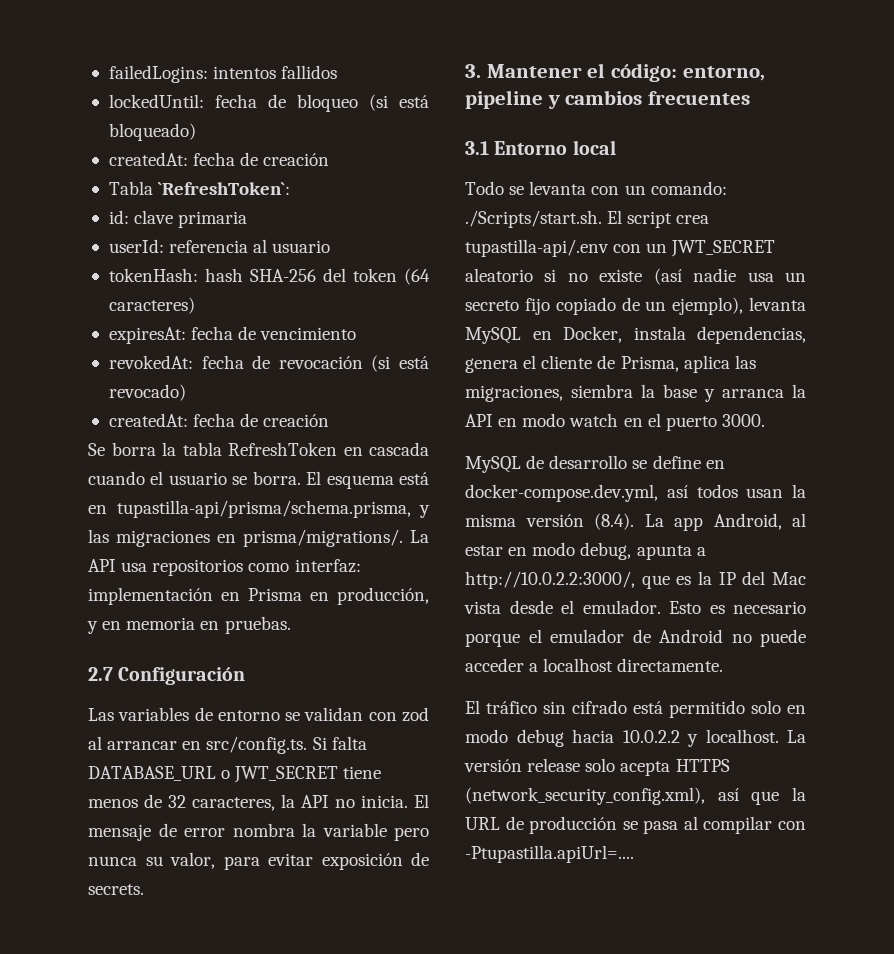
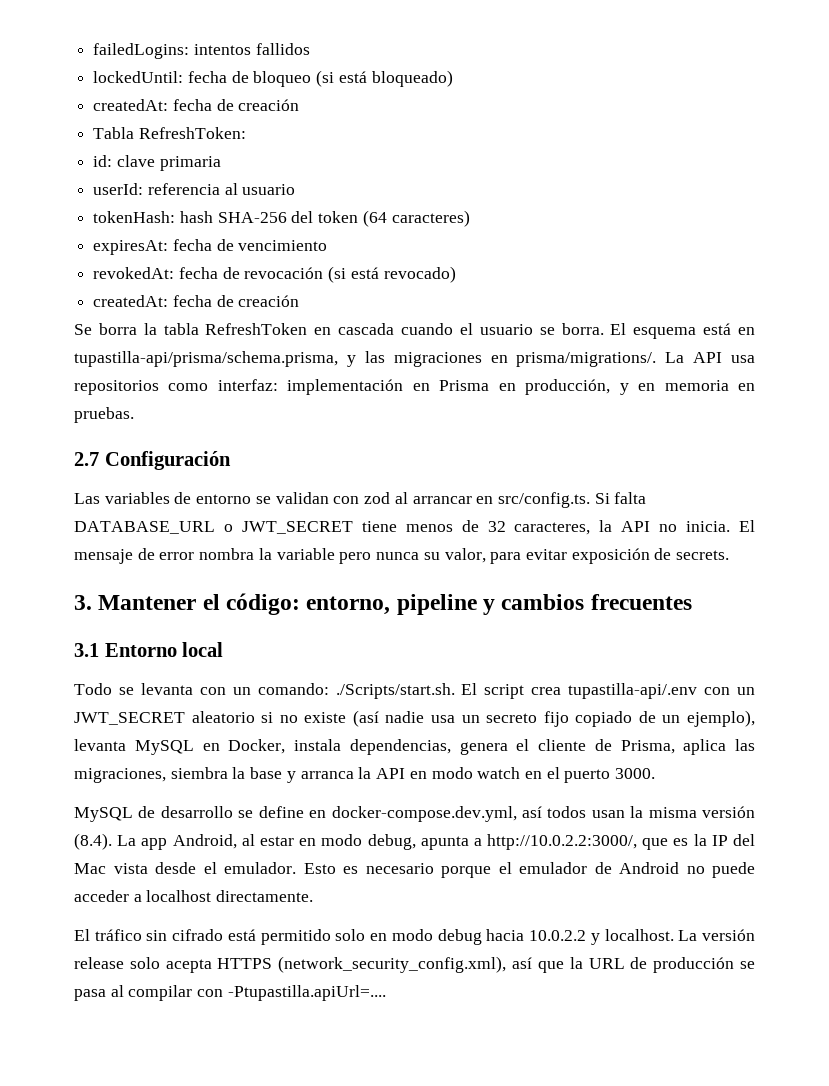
[158,182,291,195] `RefreshToken`: -> [138,127,246,139] RefreshToken:

